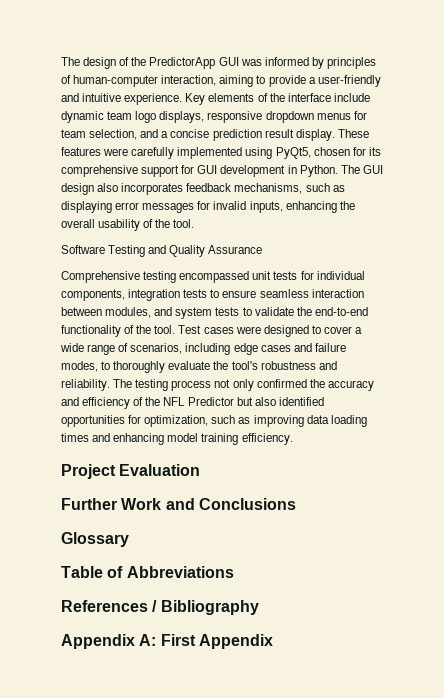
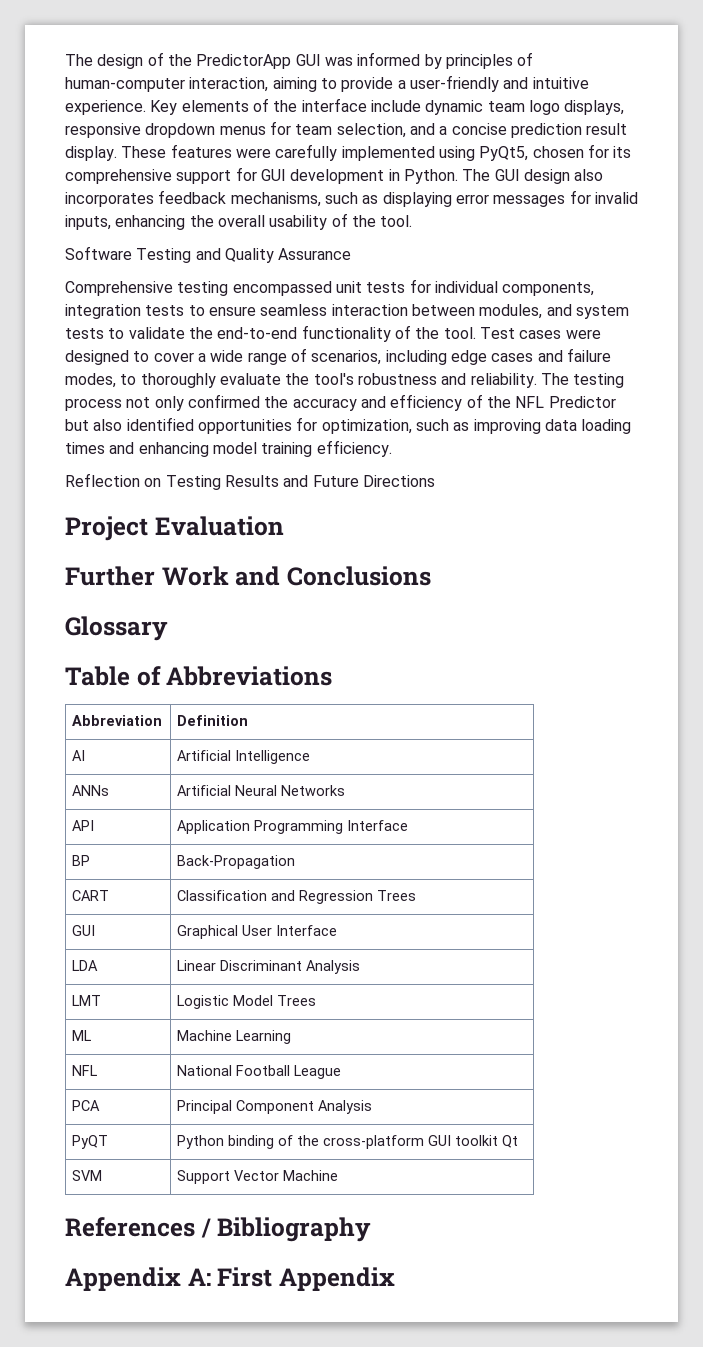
(293, 439) none -> [65,473,435,490] // Reflection on Testing Results and Future Directions
(234, 572) none -> [72,715,163,726] [177,715,249,726] [72,750,86,761] [177,750,311,764] [72,785,110,796] [177,785,346,796] [72,820,95,831] [177,820,409,834] [72,855,91,866] [177,855,296,869] [72,890,110,901] [177,890,417,904] [72,925,96,936] [177,925,338,939] [72,960,99,971] [177,960,361,974] [72,995,102,1006] [177,995,317,1009] [72,1030,92,1041] [177,1030,292,1044] [72,1065,98,1076] [177,1065,342,1079] [72,1100,101,1111] [177,1100,373,1114] [72,1135,109,1149] [177,1135,519,1149] [72,1170,103,1181] [177,1170,339,1184] // Abbreviation | Definition // AI | Artificial Intelligence // ANNs | Artificial Neural Networks // API | Application Programming Interface // BP | Back-Propagation // CART | Classification and Regression Trees // GUI | Graphical User Interface // LDA | Linear Discriminant Analysis // LMT | Logistic Model Trees // ML | Machine Learning // NFL | National Football League // PCA | Principal Component Analysis // PyQT | Python binding of the cross-platform GUI toolkit Qt // SVM | Support Vector Machine

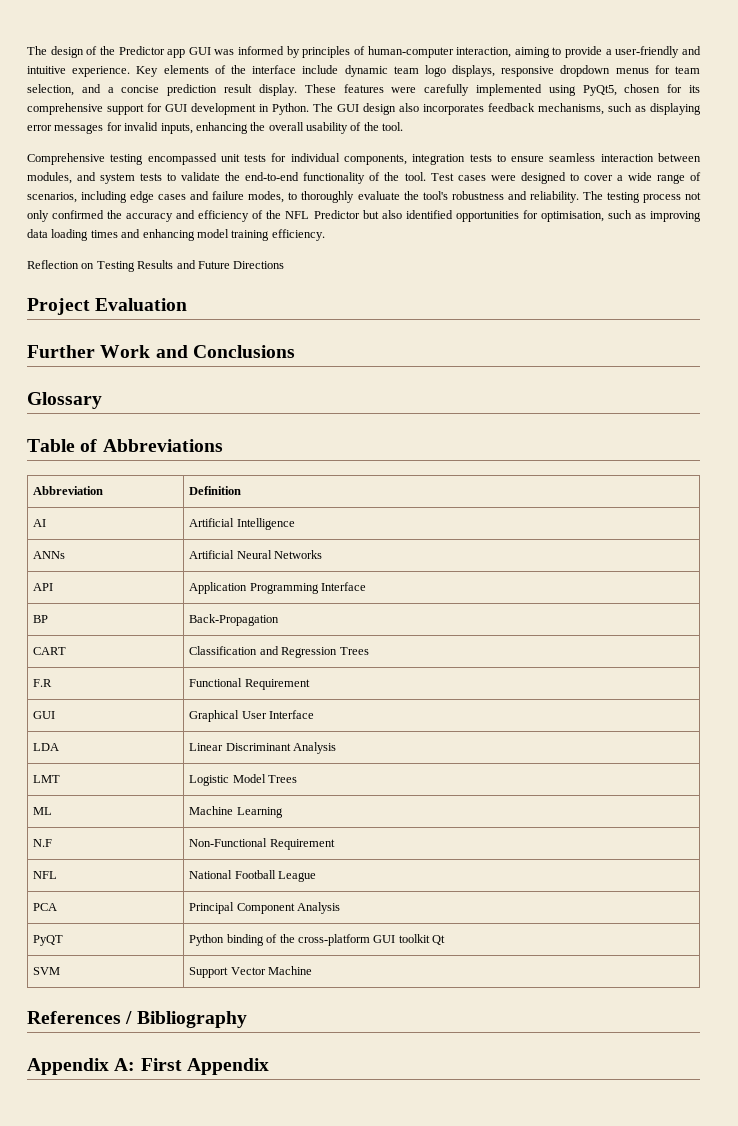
[196,54,292,69] PredictorApp -> [118,46,186,58] Predictor app
[65,246,352,263] // Software Testing and Quality Assurance -> (404, 126) none
[321,419,412,434] optimization, -> [540,211,604,222] optimisation,
(417, 895) none -> [33,679,53,687] [189,678,310,690] // F.R | Functional Requirement
(292, 1037) none -> [33,839,53,847] [189,838,335,850] // N.F | Non-Functional Requirement

